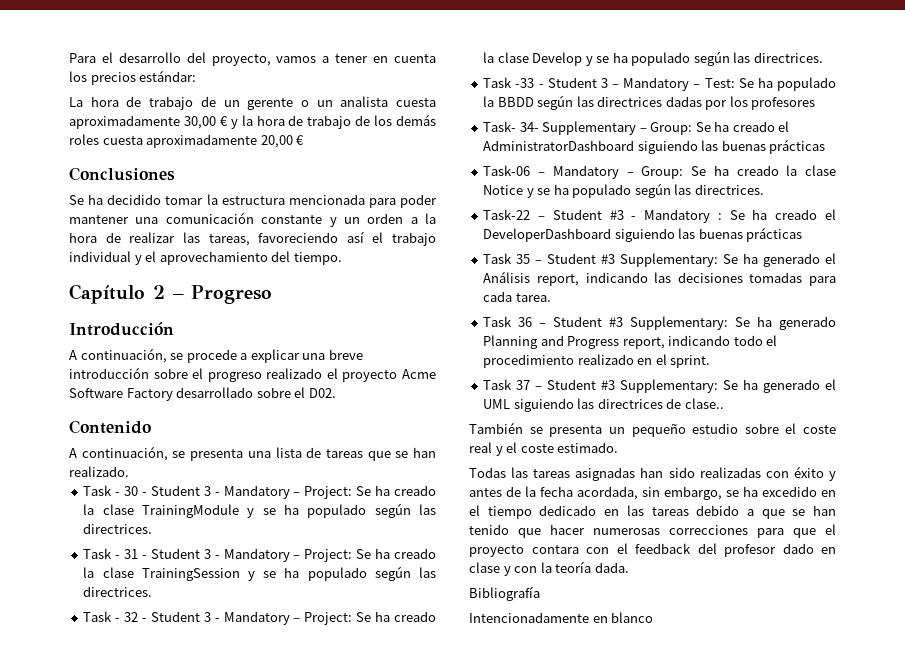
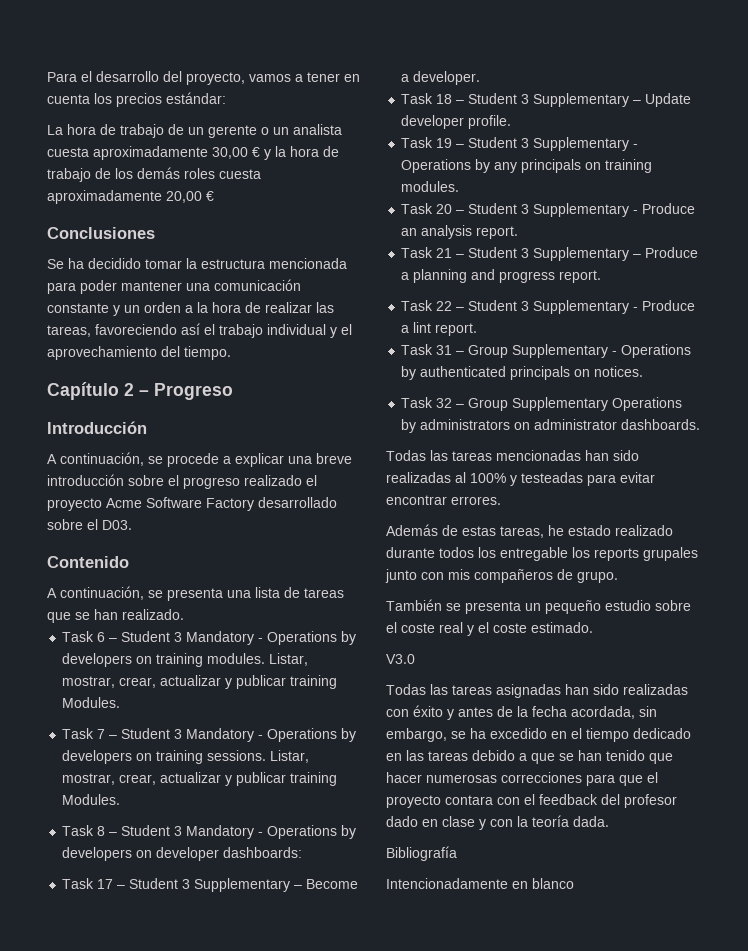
[308,388,336,398] D02. -> [102,520,132,530] D03.
[115,485,436,499] [83,503,436,518] [83,523,153,534] [83,548,436,562] [83,566,436,581] [83,586,153,597] [83,611,436,625] [483,51,823,66] [483,77,836,91] [483,95,816,110] [483,121,790,135] [483,139,826,154] [483,165,836,179] [483,183,764,198] [483,209,836,223] [483,227,803,242] [483,253,836,267] [483,271,836,286] [483,291,551,302] [483,316,836,330] [483,335,778,349] [483,354,711,368] [483,379,836,393] [483,398,724,412] - 30 - Student 3 - Mandatory – Project: Se ha creado la clase TrainingModule y se ha populado según las directrices. // Task - 31 - Student 3 - Mandatory – Project: Se ha creado la clase TrainingSession y se ha populado según las directrices. // Task - 32 - Student 3 - Mandatory – Project: Se ha creado la clase Develop y se ha populado según las directrices. // Task -33 - Student 3 – Mandatory – Test: Se ha populado la BBDD según las directrices dadas por los profesores // Task- 34- Supplementary – Group: Se ha creado el AdministratorDashboard siguiendo las buenas prácticas // Task-06 – Mandatory – Group: Se ha creado la clase Notice y se ha populado según las directrices. // Task-22 – Student #3 - Mandatory : Se ha creado el DeveloperDashboard siguiendo las buenas prácticas // Task 35 – Student #3 Supplementary: Se ha generado el Análisis report, indicando las decisiones tomadas para cada tarea. // Task 36 – Student #3 Supplementary: Se ha generado Planning and Progress report, indicando todo el procedimiento realizado en el sprint. // Task 37 – Student #3 Supplementary: Se ha generado el UML siguiendo las directrices de clase.. -> [97,631,357,645] [62,653,309,667] [62,675,338,689] [62,697,121,708] [62,728,357,742] [62,750,310,764] [62,772,338,786] [62,794,121,805] [62,825,357,839] [62,847,303,861] [62,878,359,892] [401,71,481,85] [401,93,692,107] [401,115,512,129] [401,137,639,151] [401,159,653,173] [401,181,460,192] [401,203,696,217] [401,225,519,239] [401,247,699,261] [401,269,602,283] [401,300,696,314] [401,322,478,336] [401,344,692,358] [401,366,644,380] [401,397,683,411] [401,419,701,433] [386,450,639,461] [386,472,655,486] [386,495,501,505] [386,524,673,538] [386,547,698,561] [385,569,618,583] 6 – Student 3 Mandatory - Operations by developers on training modules. Listar, mostrar, crear, actualizar y publicar training Modules. // Task 7 – Student 3 Mandatory - Operations by developers on training sessions. Listar, mostrar, crear, actualizar y publicar training Modules. // Task 8 – Student 3 Mandatory - Operations by developers on developer dashboards: // Task 17 – Student 3 Supplementary – Become a developer. // Task 18 – Student 3 Supplementary – Update developer profile. // Task 19 – Student 3 Supplementary - Operations by any principals on training modules. // Task 20 – Student 3 Supplementary - Produce an analysis report. // Task 21 – Student 3 Supplementary – Produce a planning and progress report. // Task 22 – Student 3 Supplementary - Produce a lint report. // Task 31 – Group Supplementary - Operations by authenticated principals on notices. // Task 32 – Group Supplementary Operations by administrators on administrator dashboards. // Todas las tareas mencionadas han sido realizadas al 100% y testeadas para evitar encontrar errores. // Además de estas tareas, he estado realizado durante todos los entregable los reports grupales junto con mis compañeros de grupo.
(619, 447) none -> [386,654,415,664] // V3.0

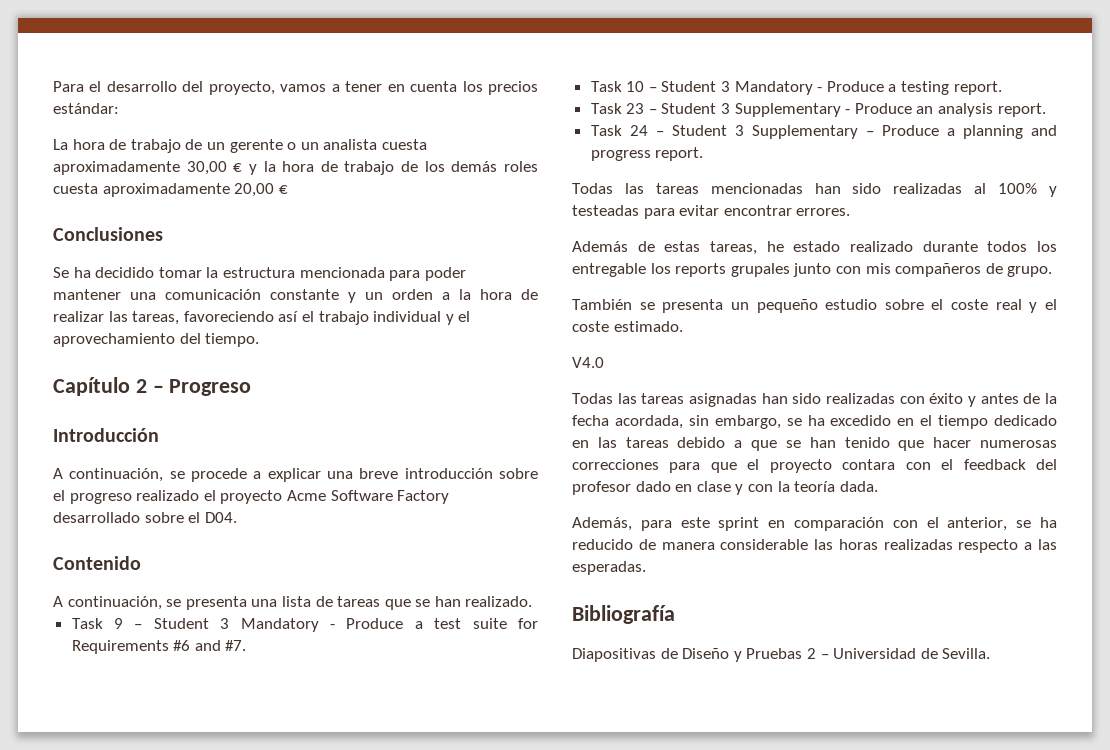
[102,520,132,530] D03. -> [204,512,237,523] D04.
[97,631,357,645] [62,653,309,667] [62,675,338,689] [62,697,121,708] [62,728,357,742] [62,750,310,764] [62,772,338,786] [62,794,121,805] [62,825,357,839] [62,847,303,861] [62,878,359,892] [401,71,481,85] [401,93,692,107] [401,115,512,129] [401,137,639,151] [401,159,653,173] [401,181,460,192] [401,203,453,214] 6 – Student 3 Mandatory - Operations by developers on training modules. Listar, mostrar, crear, actualizar y publicar training Modules. // Task 7 – Student 3 Mandatory - Operations by developers on training sessions. Listar, mostrar, crear, actualizar y publicar training Modules. // Task 8 – Student 3 Mandatory - Operations by developers on developer dashboards: // Task 17 – Student 3 Supplementary – Become a developer. // Task 18 – Student 3 Supplementary – Update developer profile. // Task 19 – Student 3 Supplementary - Operations by any principals on training modules. // Task 20 -> [114,618,538,632] [71,640,247,654] [590,81,1002,95] [590,103,645,114] 9 – Student 3 Mandatory - Produce a test suite for Requirements #6 and #7. // Task 10 – Student 3 Mandatory - Produce a testing report. // Task 23
[436,248,453,258] 21 -> [629,125,648,136] 24
[401,300,696,314] [401,322,478,336] [401,344,692,358] [401,366,644,380] [401,397,683,411] [401,419,701,433] // Task 22 – Student 3 Supplementary - Produce a lint report. // Task 31 – Group Supplementary - Operations by authenticated principals on notices. // Task 32 – Group Supplementary Operations by administrators on administrator dashboards. -> (704, 154) none
[386,654,415,664] V3.0 -> [572,357,604,368] V4.0
[386,846,457,861] [386,878,574,889] Bibliografía // Intencionadamente en blanco -> [572,517,1057,531] [572,539,1057,553] [572,561,646,575] [572,605,675,624] [572,648,991,662] Además, para este sprint en comparación con el anterior, se ha reducido de manera considerable las horas realizadas respecto a las esperadas. // Bibliografía // Diapositivas de Diseño y Pruebas 2 – Universidad de Sevilla.

